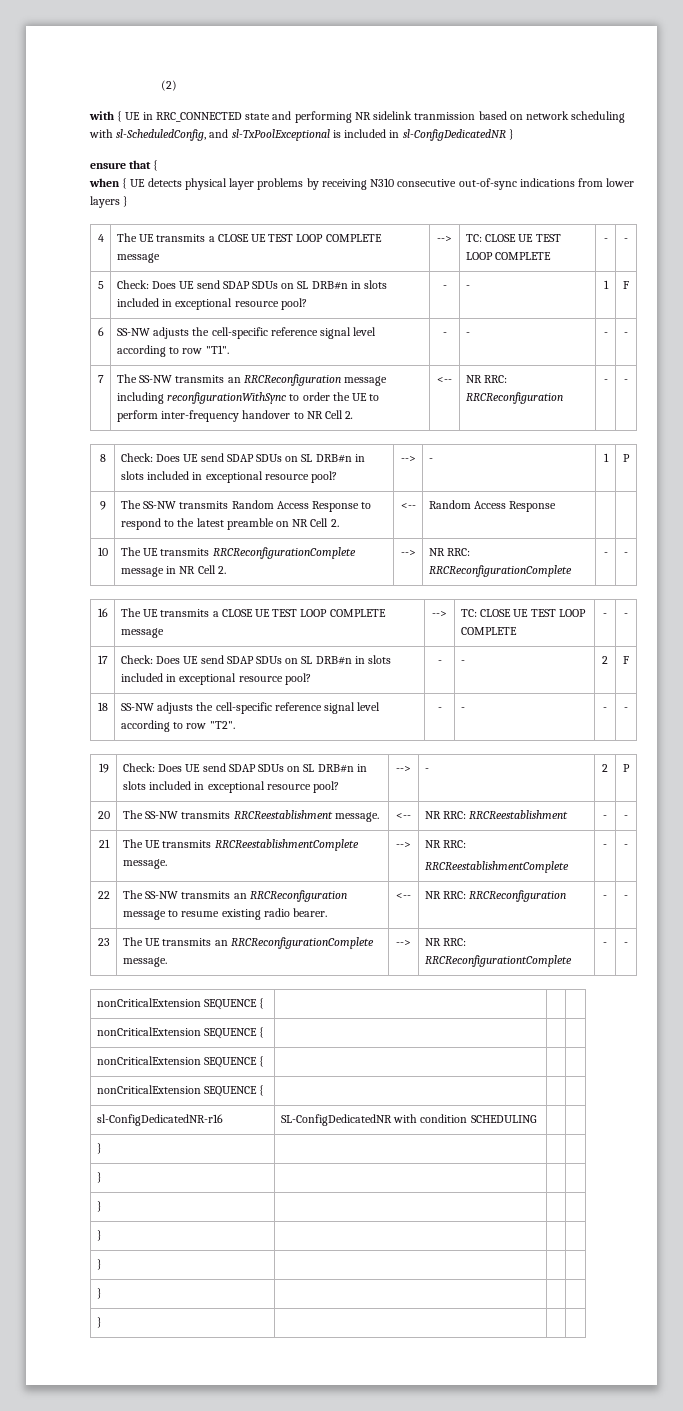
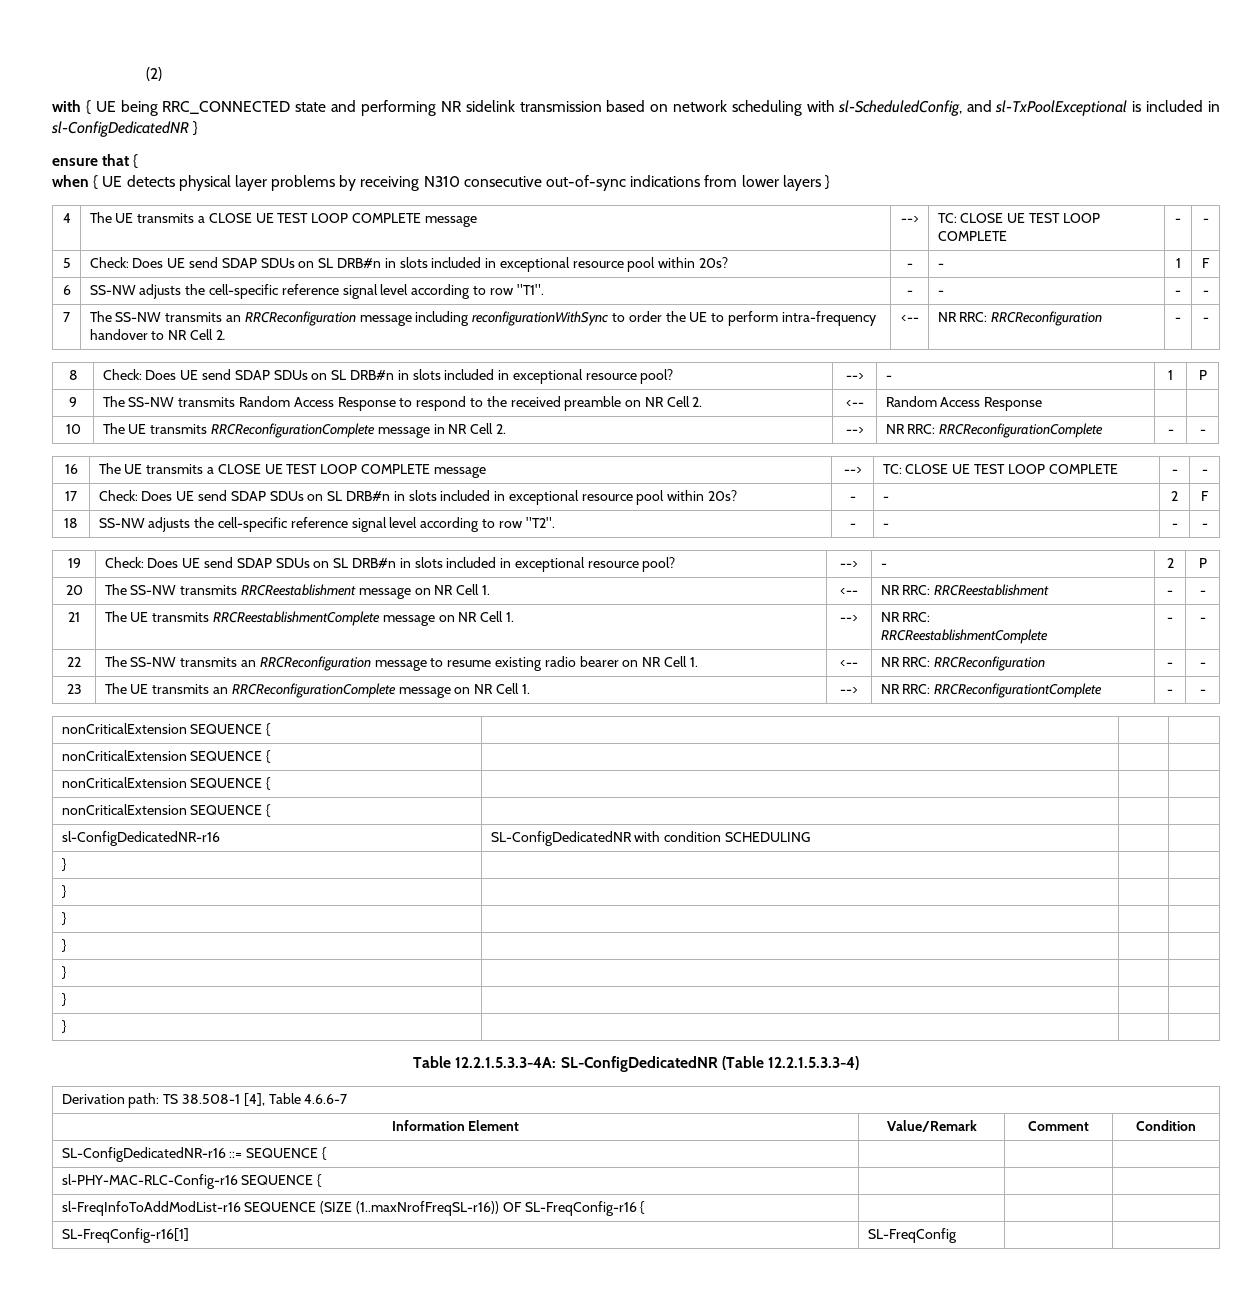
[142,112,153,120] in -> [120,100,158,116] being
[414,112,476,120] tranmission -> [519,101,602,112] transmission
[280,298,307,310] pool? -> [627,257,728,272] pool within 20s?
[161,410,240,422] inter-frequency -> [781,311,876,326] intra-frequency
[196,518,224,527] latest -> [510,396,561,407] received
[284,673,311,685] pool? -> [636,490,737,505] pool within 20s?
[334,812,379,822] message. -> [358,584,490,599] message on NR Cell 1.
[122,859,167,869] message. -> [382,611,514,626] message on NR Cell 1.
[293,908,328,917] bearer. -> [579,656,698,667] bearer on NR Cell 1.
[122,957,167,967] message. -> [398,683,530,698] message on NR Cell 1.
(102, 1322) none -> [413,1056,859,1072] [61,1093,348,1108] [391,1120,520,1131] [886,1120,977,1132] [1028,1121,1089,1131] [1136,1120,1196,1131] [61,1147,328,1162] [61,1174,323,1189] [61,1201,646,1216] [61,1228,189,1243] [867,1228,957,1243] // Table 12.2.1.5.3.3-4A: SL-ConfigDedicatedNR (Table 12.2.1.5.3.3-4) // Derivation path: TS 38.508-1 [4], Table 4.6.6-7 // Information Element | Value/Remark | Comment | Condition // SL-ConfigDedicatedNR-r16 ::= SEQUENCE { | | | // sl-PHY-MAC-RLC-Config-r16 SEQUENCE { | | | // sl-FreqInfoToAddModList-r16 SEQUENCE (SIZE (1..maxNrofFreqSL-r16)) OF SL-FreqConfig-r16 { | | | // SL-FreqConfig-r16[1] | SL-FreqConfig | |

